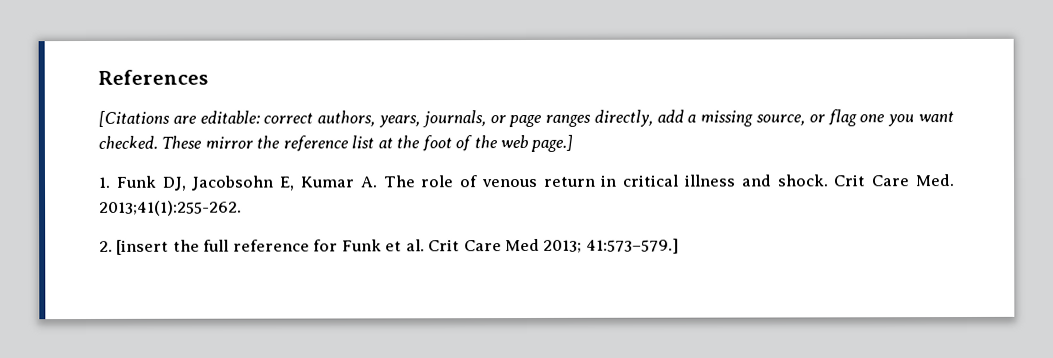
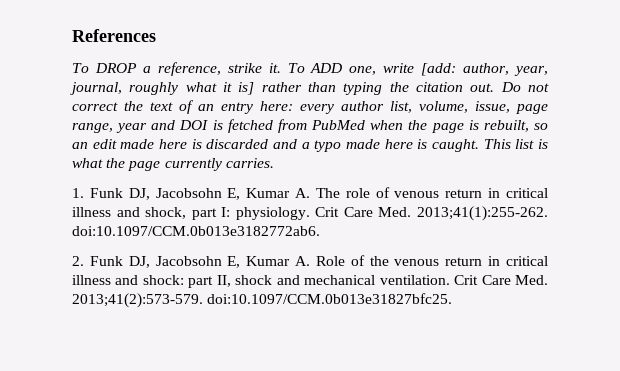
[98,109,954,128] [98,134,574,152] [Citations are editable: correct authors, years, journals, or page ranges directly, add a missing source, or flag one you want checked. These mirror the reference list at the foot of the web page.] -> [72,62,548,76] [70,82,549,95] [72,100,548,114] [72,119,548,133] [72,139,549,152] [72,158,274,171] To DROP a reference, strike it. To ADD one, write [add: author, year, journal, roughly what it is] rather than typing the citation out. Do not correct the text of an entry here: every author list, volume, issue, page range, year and DOI is fetched from PubMed when the page is rebuilt, so an edit made here is discarded and a typo made here is caught. This list is what the page currently carries.
[776,174,829,187] shock. -> [145,207,310,220] shock, part I: physiology.
(242, 208) none -> [72,226,320,236] doi:10.1097/CCM.0b013e3182772ab6.
[116,238,679,255] [insert the full reference for Funk et al. Crit Care Med 2013; 41:573–579.] -> [89,255,549,268] [72,275,548,288] [72,293,453,308] Funk DJ, Jacobsohn E, Kumar A. Role of the venous return in critical illness and shock: part II, shock and mechanical ventilation. Crit Care Med. 2013;41(2):573-579. doi:10.1097/CCM.0b013e31827bfc25.

